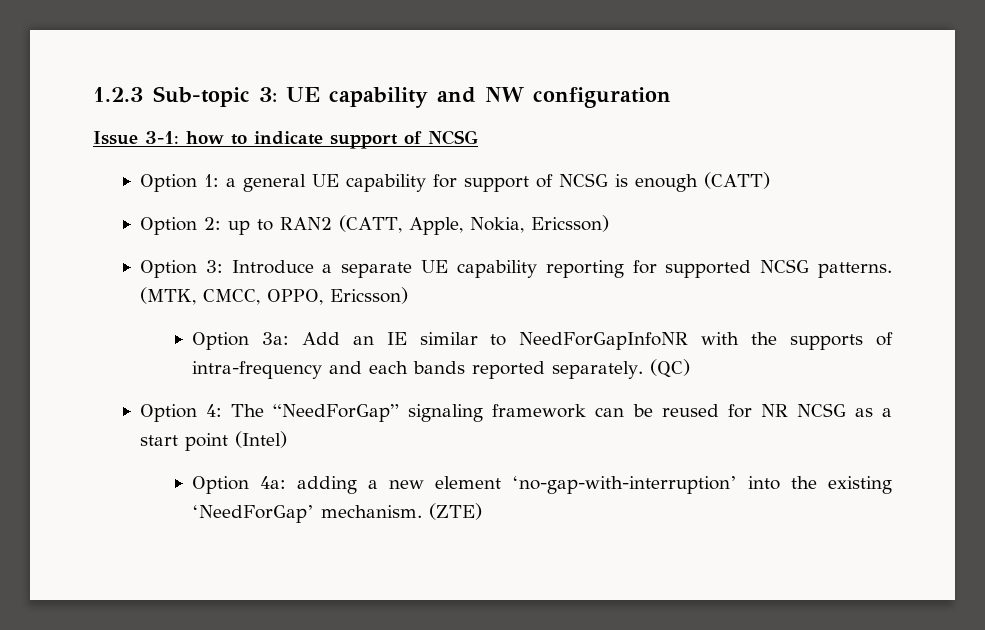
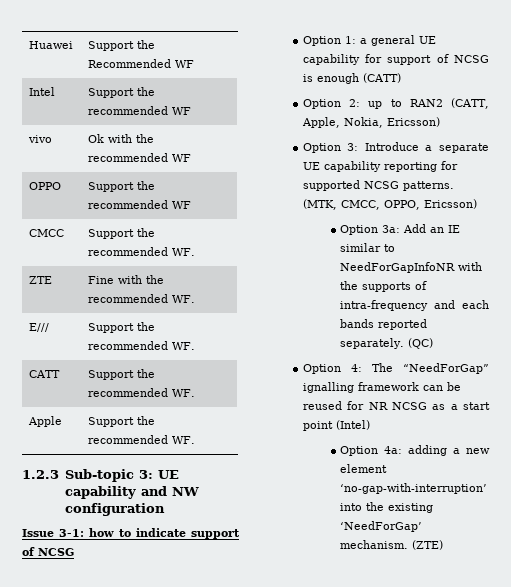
(93, 94) none -> [29,41,74,49] [88,40,156,51] [88,59,195,68] [29,87,56,96] [88,87,156,98] [88,106,192,115] [28,135,53,143] [88,134,155,143] [88,153,192,162] [29,182,62,190] [88,181,156,192] [88,200,192,209] [29,229,65,237] [88,228,156,239] [88,247,196,256] [29,276,53,284] [88,275,165,284] [88,294,196,303] [29,323,50,332] [88,322,156,333] [88,341,196,350] [29,370,61,378] [88,369,156,380] [88,388,196,397] [28,416,63,427] [88,416,156,427] [88,435,196,444] Huawei | Support the Recommended WF // Intel | Support the recommended WF // vivo | Ok with the recommended WF // OPPO | Support the recommended WF // CMCC | Support the recommended WF. // ZTE | Fine with the recommended WF. // E/// | Support the recommended WF. // CATT | Support the recommended WF. // Apple | Support the recommended WF. //
[408,404,484,422] signaling -> [302,382,354,393] ignalling

